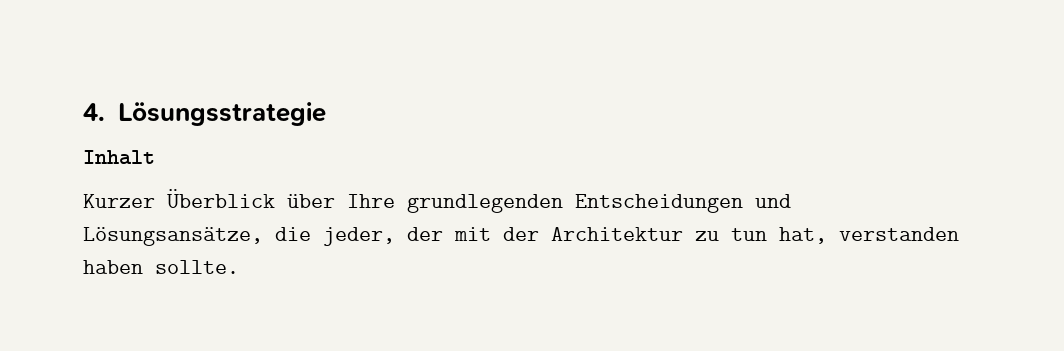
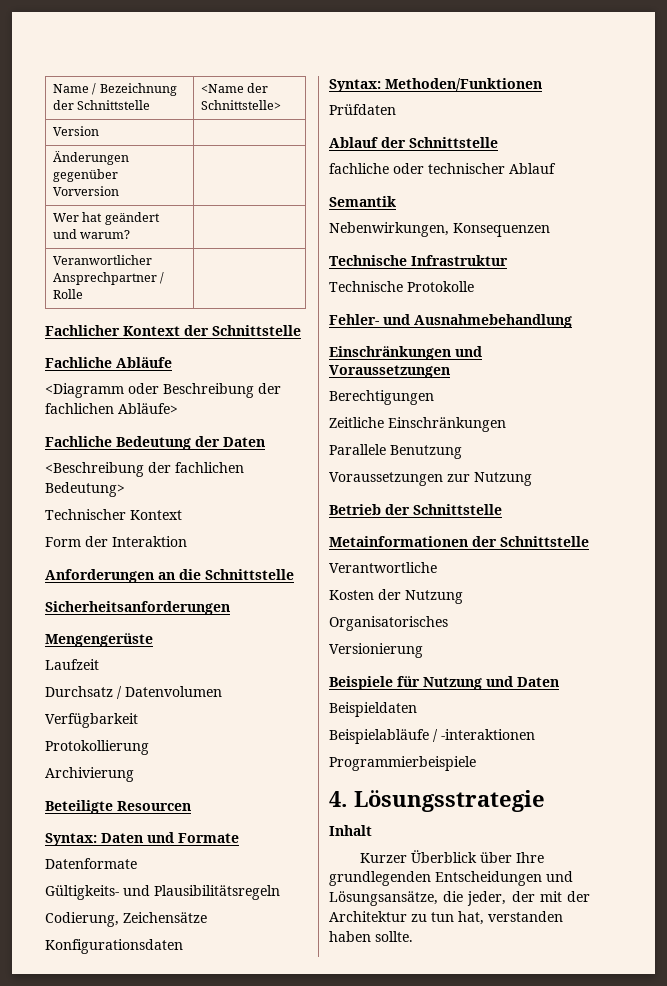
(83, 112) none -> [53,83,177,96] [53,100,151,110] [201,83,269,93] [201,100,282,110] [53,126,100,136] [53,151,130,165] [53,169,119,182] [53,186,120,196] [53,212,160,225] [53,229,131,239] [53,255,153,265] [53,272,165,285] [53,289,84,299] [45,325,301,336] [45,357,172,368] [45,383,281,398] [45,403,178,414] [45,436,265,450] [45,462,244,477] [45,482,125,497] [45,509,182,520] [45,536,187,547] [45,569,294,583] [45,601,230,615] [45,633,153,647] [45,659,99,670] [45,686,222,699] [45,713,138,728] [45,740,149,755] [45,767,134,782] [45,800,191,814] [45,832,239,846] [45,858,137,869] [45,885,280,900] [45,912,207,927] [45,939,183,954] [329,78,542,92] [329,104,396,115] [329,137,498,148] [329,163,556,174] [329,196,396,207] [329,222,550,237] [329,255,508,266] [329,281,474,292] [329,314,572,328] [329,346,482,360] [329,365,450,378] [329,390,434,405] [329,417,506,432] [329,444,462,459] [329,472,532,486] [329,504,502,515] [329,536,589,547] [329,562,437,573] [329,589,463,604] [329,616,448,631] [329,643,423,658] [329,676,559,690] [329,702,417,717] [329,729,535,744] [329,756,476,771] Name / Bezeichnung der Schnittstelle | <Name der Schnittstelle> // Version | // Änderungen gegenüber Vorversion | // Wer hat geändert und warum? | // Veranwortlicher Ansprechpartner / Rolle | // Fachlicher Kontext der Schnittstelle // Fachliche Abläufe // <Diagramm oder Beschreibung der fachlichen Abläufe> // Fachliche Bedeutung der Daten // <Beschreibung der fachlichen Bedeutung> // Technischer Kontext // Form der Interaktion // Anforderungen an die Schnittstelle // Sicherheitsanforderungen // Mengengerüste // Laufzeit // Durchsatz / Datenvolumen // Verfügbarkeit // Protokollierung // Archivierung // Beteiligte Resourcen // Syntax: Daten und Formate // Datenformate // Gültigkeits- und Plausibilitätsregeln // Codierung, Zeichensätze // Konfigurationsdaten // Syntax: Methoden/Funktionen // Prüfdaten // Ablauf der Schnittstelle // fachliche oder technischer Ablauf // Semantik // Nebenwirkungen, Konsequenzen // Technische Infrastruktur // Technische Protokolle // Fehler- und Ausnahmebehandlung // Einschränkungen und Voraussetzungen // Berechtigungen // Zeitliche Einschränkungen // Parallele Benutzung // Voraussetzungen zur Nutzung // Betrieb der Schnittstelle // Metainformationen der Schnittstelle // Verantwortliche // Kosten der Nutzung // Organisatorisches // Versionierung // Beispiele für Nutzung und Daten // Beispieldaten // Beispielabläufe / -interaktionen // Programmierbeispiele //

